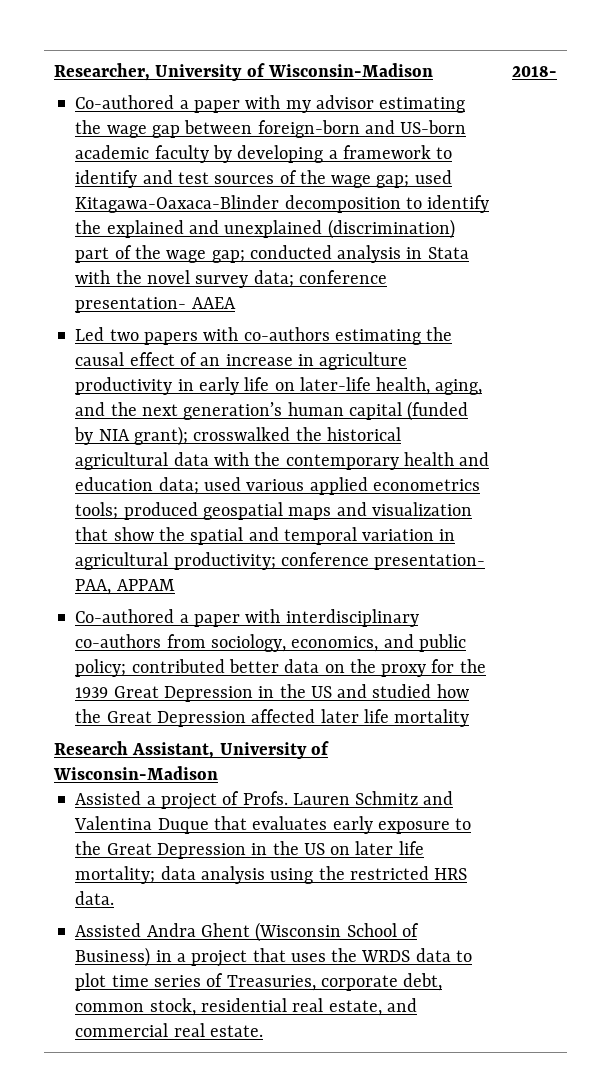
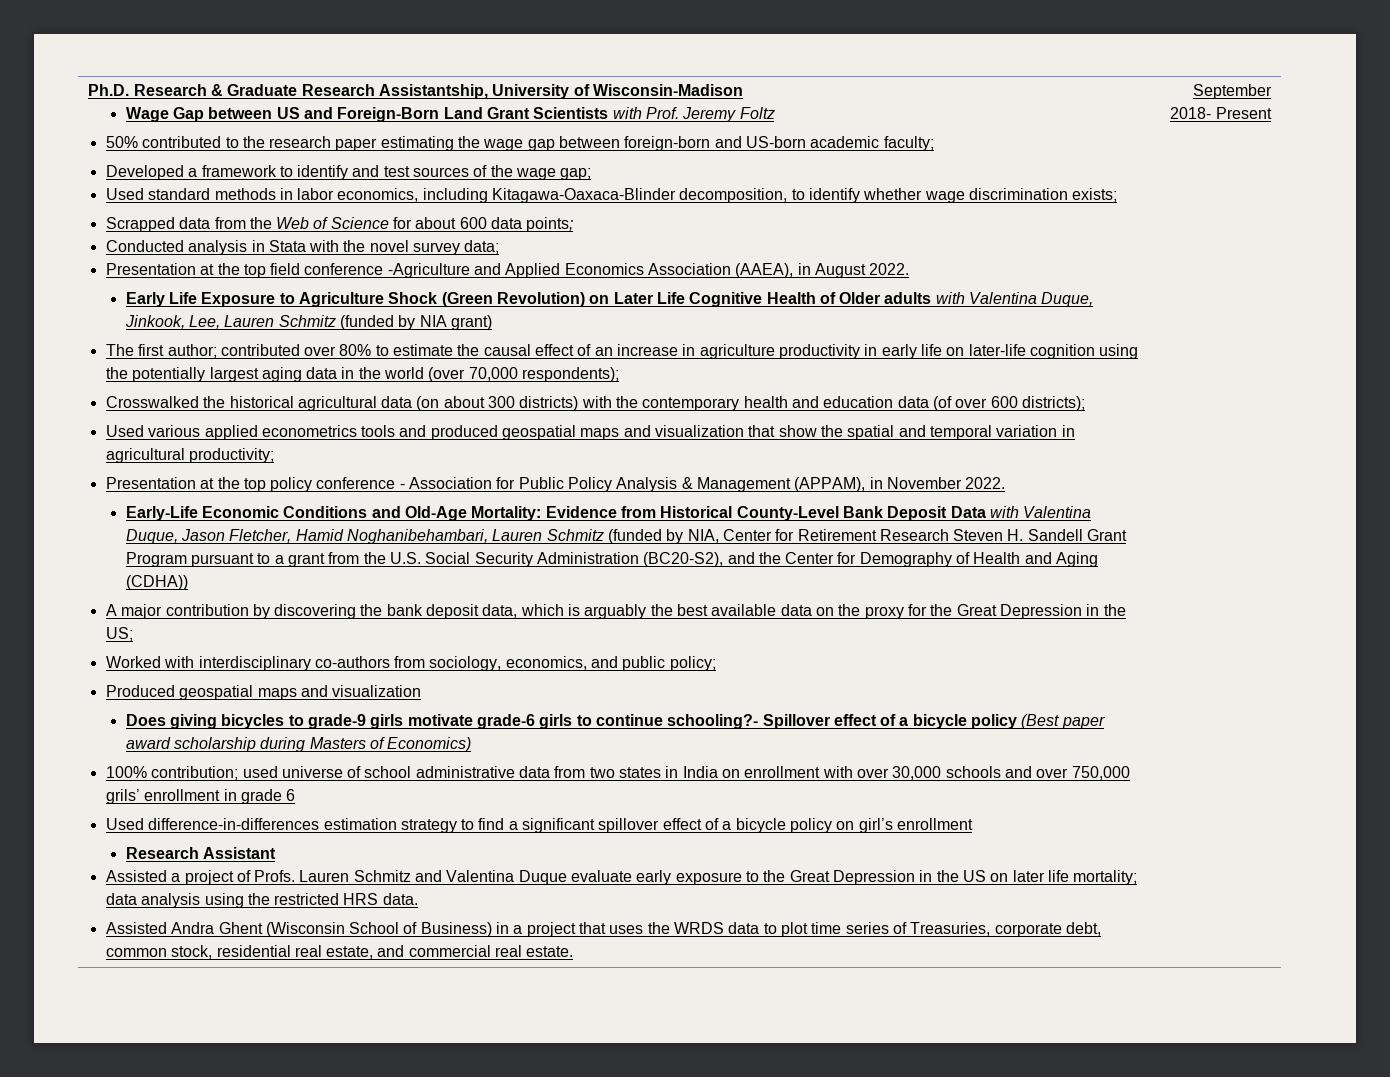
[53,63,433,81] [75,95,374,113] Researcher, University of Wisconsin-Madison // Co-authored a paper with my advisor -> [88,84,743,99] [125,107,775,122] [105,136,378,151] Ph.D. Research & Graduate Research Assistantship, University of Wisconsin-Madison // Wage Gap between US and Foreign-Born Land Grant Scientists with Prof. Jeremy Foltz // 50% contributed to the research paper
[154,145,324,163] faculty by developing -> [883,136,934,151] [105,165,184,180] faculty; // Developed
[414,170,452,184] [75,195,490,213] [75,219,455,239] [75,245,332,263] used Kitagawa-Oaxaca-Blinder decomposition to identify the explained and unexplained (discrimination) part of the wage gap; conducted -> [105,188,1118,203] [105,217,574,232] [105,240,184,252] // Used standard methods in labor economics, including Kitagawa-Oaxaca-Blinder decomposition, to identify whether wage discrimination exists; // Scrapped data from the Web of Science for about 600 data points; // Conducted
[298,270,387,284] [75,297,236,313] [75,327,421,345] conference presentation- AAEA // Led two papers with co-authors estimating -> [105,263,910,278] [125,292,1094,307] [124,315,492,330] [105,344,454,358] // Presentation at the top field conference -Agriculture and Applied Economics Association (AAEA), in August 2022. // Early Life Exposure to Agriculture Shock (Green Revolution) on Later Life Cognitive Health of Older adults with Valentina Duque, Jinkook, Lee, Lauren Schmitz (funded by NIA grant) // The first author; contributed over 80% to estimate
[376,377,483,395] [75,401,469,421] [74,426,401,446] [75,452,209,470] health, aging, and the next generation’s human capital (funded by NIA grant); crosswalked the historical agricultural data -> [1029,344,1139,359] [105,367,620,382] [105,396,579,411] cognition using the potentially largest aging data in the world (over 70,000 respondents); // Crosswalked the historical agricultural data (on about 300 districts)
[158,477,241,494] data; used -> [897,396,1085,411] [105,425,144,437] data (of over 600 districts); // Used
[75,502,119,519] tools; -> [361,425,427,437] tools and
[280,552,486,570] [75,579,175,595] [75,609,240,627] conference presentation- PAA, APPAM // Co-authored a paper -> [105,477,1006,492] [125,506,1092,521] [125,529,1128,544] [125,552,1099,567] [125,575,188,590] [105,604,1126,619] [105,627,133,641] [105,656,161,668] // Presentation at the top policy conference - Association for Public Policy Analysis & Management (APPAM), in November 2022. // Early-Life Economic Conditions and Old-Age Mortality: Evidence from Historical County-Level Bank Deposit Data with Valentina Duque, Jason Fletcher, Hamid Noghanibehambari, Lauren Schmitz (funded by NIA, Center for Retirement Research Steven H. Sandell Grant Program pursuant to a grant from the U.S. Social Security Administration (BC20-S2), and the Center for Demography of Health and Aging (CDHA)) // A major contribution by discovering the bank deposit data, which is arguably the best available data on the proxy for the Great Depression in the US; // Worked
[131,659,486,677] [75,684,469,702] [75,709,470,727] [53,741,329,759] [52,766,218,780] contributed better data on the proxy for the 1939 Great Depression in the US and studied how the Great Depression affected later life mortality // Research Assistant, University of Wisconsin-Madison -> [105,685,422,700] [125,714,1105,729] [125,737,472,752] [105,766,1130,780] [105,789,296,804] [105,818,973,833] [125,847,276,859] // Produced geospatial maps and visualization // Does giving bicycles to grade-9 girls motivate grade-6 girls to continue schooling?- Spillover effect of a bicycle policy (Best paper award scholarship during Masters of Economics) // 100% contribution; used universe of school administrative data from two states in India on enrollment with over 30,000 schools and over 750,000 grils’ enrollment in grade 6 // Used difference-in-differences estimation strategy to find a significant spillover effect of a bicycle policy on girl’s enrollment // Research Assistant
[213,816,328,830] that evaluates -> [571,870,633,882] evaluate
[512,66,558,77] 2018- -> [1192,84,1272,99] [1170,107,1272,119] September 2018- Present

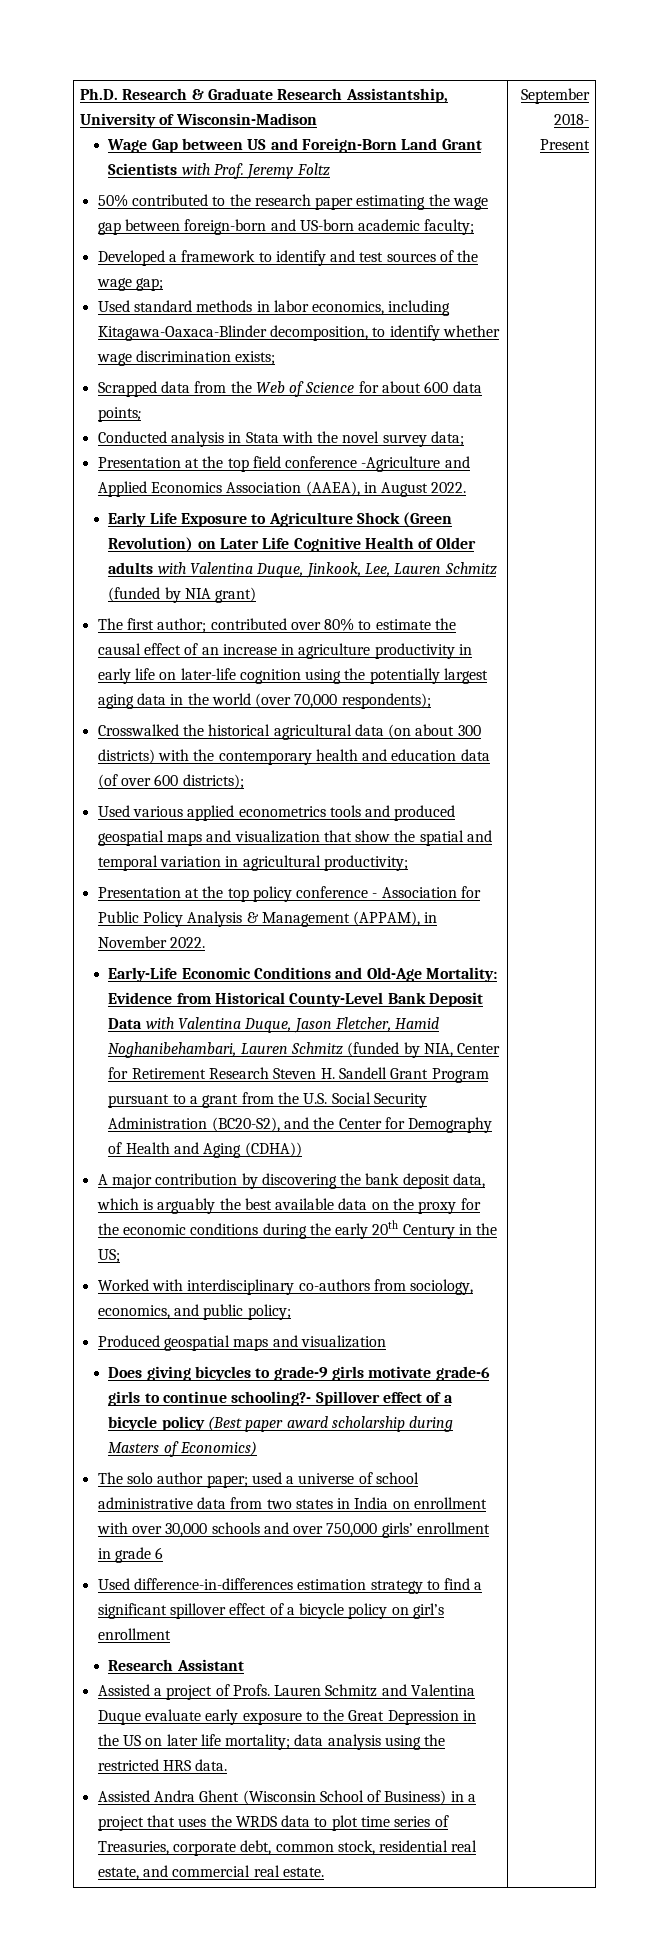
[956,604,1082,619] Great Depression -> [122,1220,455,1239] economic conditions during the early 20th Century
[105,766,278,780] 100% contribution; used -> [97,1472,295,1488] The solo author paper; used a
[105,789,140,804] grils’ -> [381,1522,413,1538] girls’

